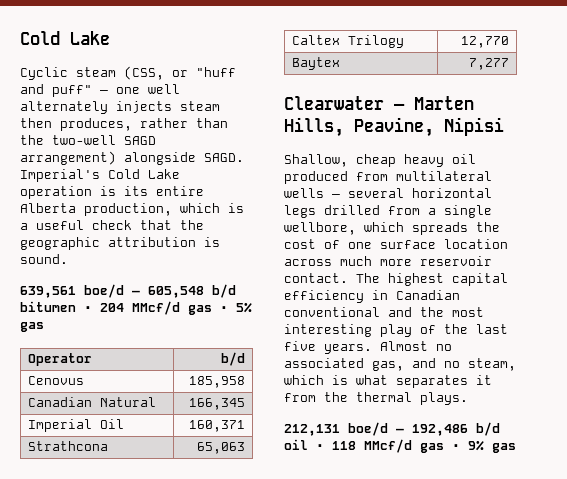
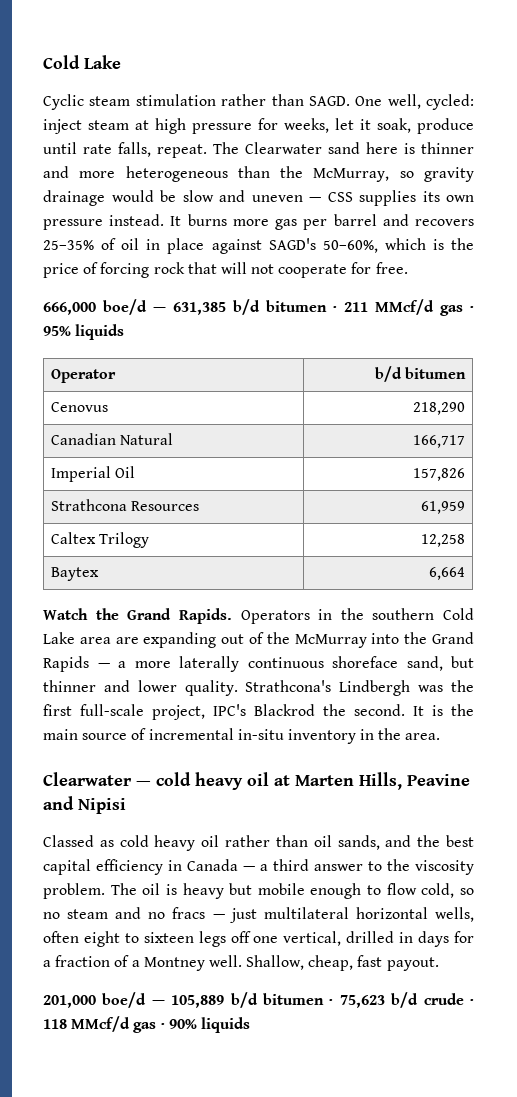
[124,66,236,80] [20,84,180,97] [20,101,220,114] [20,118,228,131] [20,135,156,145] [20,151,244,165] [20,169,180,182] [20,186,204,199] [20,203,244,216] [20,220,204,230] [20,237,220,250] [20,254,68,264] [20,284,236,298] [20,301,252,315] [20,322,44,332] (CSS, or "huff and puff" — one well alternately injects steam then produces, rather than the two-well SAGD arrangement) alongside SAGD. Imperial's Cold Lake operation is its entire Alberta production, which is a useful check that the geographic attribution is sound. // 639,561 boe/d — 605,548 b/d bitumen · 204 MMcf/d gas · 5% gas -> [135,94,474,110] [43,118,474,134] [43,142,474,158] [43,166,474,182] [43,190,474,206] [43,214,474,230] [43,238,475,254] [43,262,408,278] [43,299,474,316] [43,324,125,340] stimulation rather than SAGD. One well, cycled: inject steam at high pressure for weeks, let it soak, produce until rate falls, repeat. The Clearwater sand here is thinner and more heterogeneous than the McMurray, so gravity drainage would be slow and uneven — CSS supplies its own pressure instead. It burns more gas per barrel and recovers 25–35% of oil in place against SAGD's 50–60%, which is the price of forcing rock that will not cooperate for free. // 666,000 boe/d — 631,385 b/d bitumen · 211 MMcf/d gas · 95% liquids
(246, 359) none -> [405,367,467,379] bitumen
[189,376,246,388] 185,958 -> [413,402,466,415] 218,290
[189,398,246,410] 166,345 -> [413,435,466,448] 166,717
[189,420,246,432] 160,371 -> [413,468,466,481] 157,826
[197,442,246,454] | 65,063 -> [130,501,199,511] [421,501,466,514] Resources | 61,959
[461,36,510,48] 12,770 -> [421,534,466,547] 12,258
[469,58,510,70] [284,96,474,110] [284,117,504,137] [284,154,476,167] [284,171,492,184] [284,188,492,198] [284,205,492,218] [284,222,500,235] [284,239,508,249] [284,256,492,266] [284,273,508,286] [284,290,460,303] [284,307,484,317] [284,324,508,337] [284,341,452,354] [284,358,516,371] [284,375,492,388] [284,392,468,405] [284,422,500,436] [284,439,308,450] 7,277 // Clearwater — Marten Hills, Peavine, Nipisi // Shallow, cheap heavy oil produced from multilateral wells — several horizontal legs drilled from a single wellbore, which spreads the cost of one surface location across much more reservoir contact. The highest capital efficiency in Canadian conventional and the most interesting play of the last five years. Almost no associated gas, and no steam, which is what separates it from the thermal plays. // 212,131 boe/d — 192,486 b/d oil -> [429,567,466,580] [43,608,474,624] [43,632,475,648] [43,656,474,672] [43,680,474,696] [43,704,474,720] [43,728,441,744] [43,772,470,790] [43,796,126,814] [43,835,474,851] [43,859,474,875] [43,883,474,899] [43,907,474,923] [43,931,475,947] [43,955,439,971] [43,992,464,1008] 6,664 // Watch the Grand Rapids. Operators in the southern Cold Lake area are expanding out of the McMurray into the Grand Rapids — a more laterally continuous shoreface sand, but thinner and lower quality. Strathcona's Lindbergh was the first full-scale project, IPC's Blackrod the second. It is the main source of incremental in-situ inventory in the area. // Clearwater — cold heavy oil at Marten Hills, Peavine and Nipisi // Classed as cold heavy oil rather than oil sands, and the best capital efficiency in Canada — a third answer to the viscosity problem. The oil is heavy but mobile enough to flow cold, so no steam and no fracs — just multilateral horizontal wells, often eight to sixteen legs off one vertical, drilled in days for a fraction of a Montney well. Shallow, cheap, fast payout. // 201,000 boe/d — 105,889 b/d bitumen · 75,623 b/d crude
[468,441,516,453] 9% gas -> [168,1017,250,1033] 90% liquids

